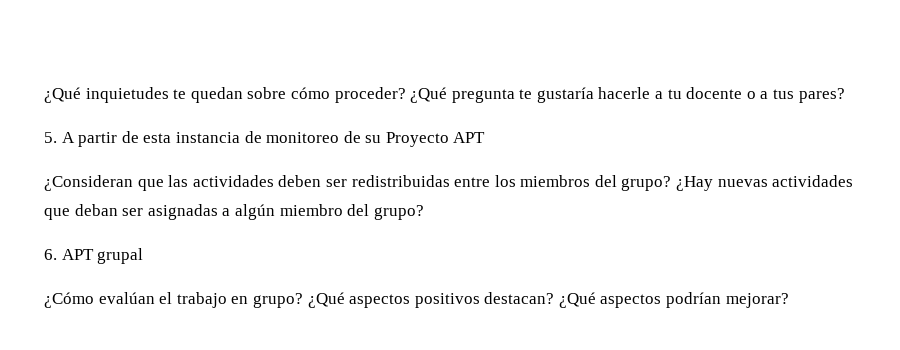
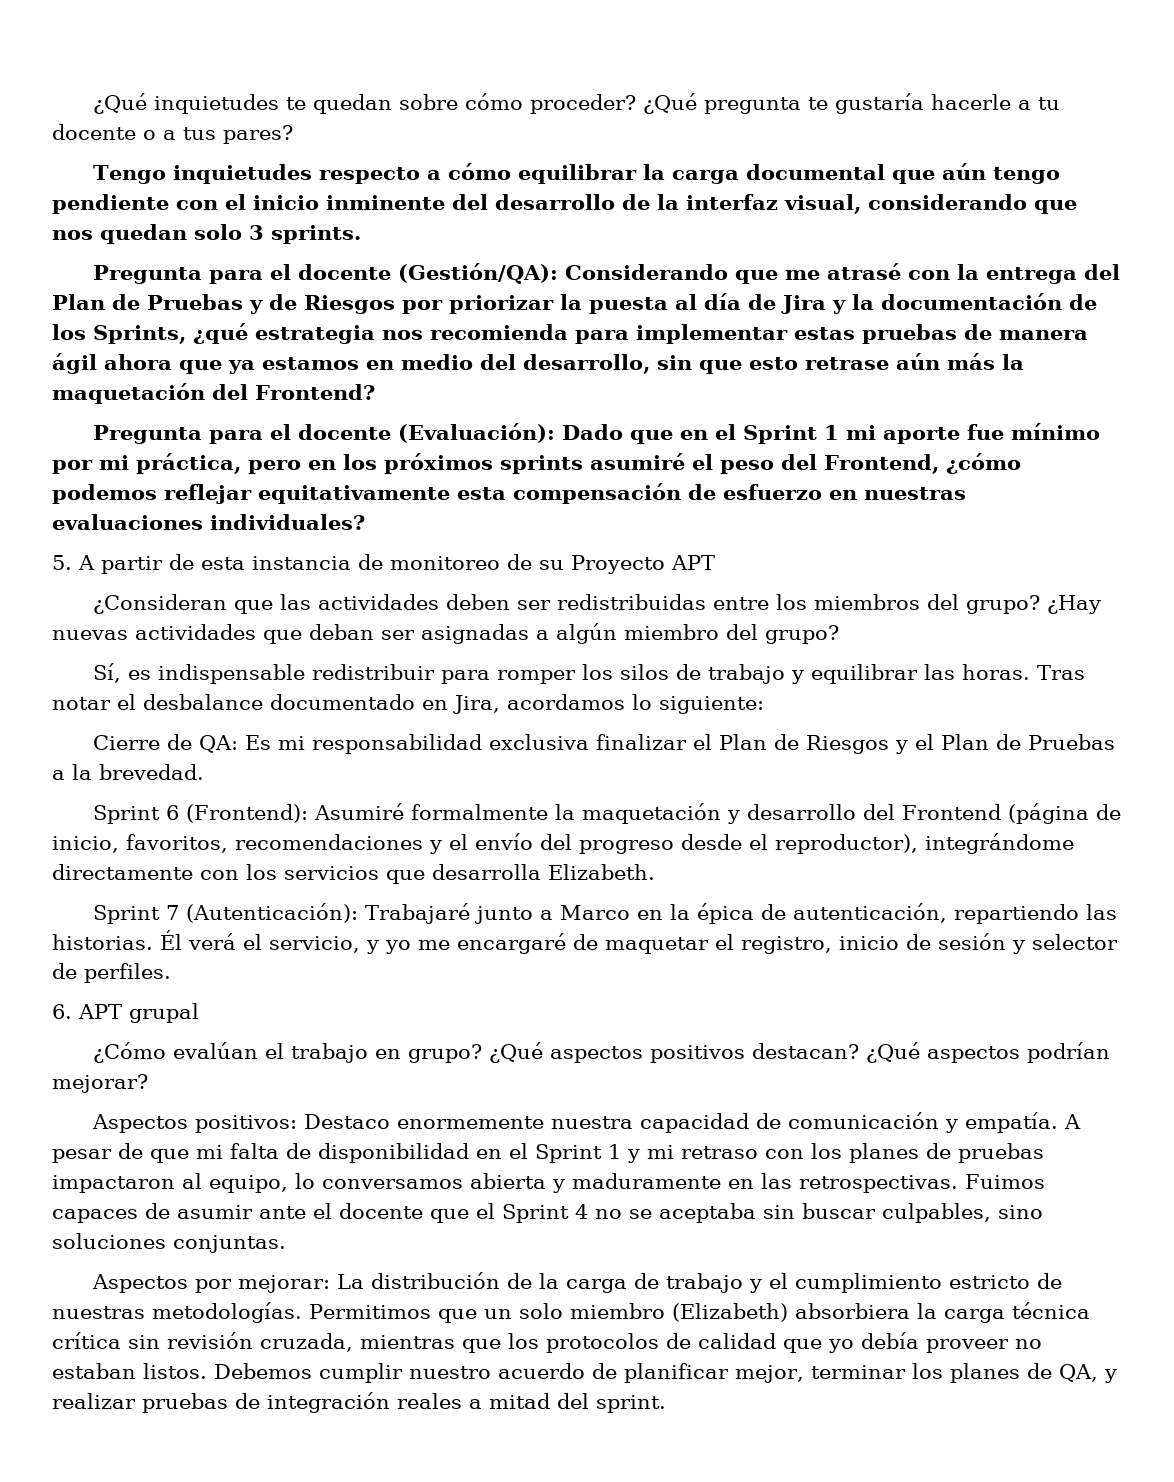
(845, 95) none -> [93,163,1061,184] [52,194,1077,214] [52,224,361,244] [93,263,1121,284] [52,293,1097,314] [52,323,1088,344] [52,353,1024,374] [52,383,375,404] [93,423,1101,444] [52,453,1021,474] [52,483,966,504] [52,514,365,530] // Tengo inquietudes respecto a cómo equilibrar la carga documental que aún tengo pendiente con el inicio inminente del desarrollo de la interfaz visual, considerando que nos quedan solo 3 sprints. // Pregunta para el docente (Gestión/QA): Considerando que me atrasé con la entrega del Plan de Pruebas y de Riesgos por priorizar la puesta al día de Jira y la documentación de los Sprints, ¿qué estrategia nos recomienda para implementar estas pruebas de manera ágil ahora que ya estamos en medio del desarrollo, sin que esto retrase aún más la maquetación del Frontend? // Pregunta para el docente (Evaluación): Dado que en el Sprint 1 mi aporte fue mínimo por mi práctica, pero en los próximos sprints asumiré el peso del Frontend, ¿cómo podemos reflejar equitativamente esta compensación de esfuerzo en nuestras evaluaciones individuales?
(424, 212) none -> [93,663,1086,684] [52,694,764,714] [93,734,1116,754] [52,764,204,780] [93,803,1122,824] [52,833,1074,854] [52,864,655,884] [93,903,1118,924] [52,930,1118,954] [52,963,171,983] // Sí, es indispensable redistribuir para romper los silos de trabajo y equilibrar las horas. Tras notar el desbalance documentado en Jira, acordamos lo siguiente: // Cierre de QA: Es mi responsabilidad exclusiva finalizar el Plan de Riesgos y el Plan de Pruebas a la brevedad. // Sprint 6 (Frontend): Asumiré formalmente la maquetación y desarrollo del Frontend (página de inicio, favoritos, recomendaciones y el envío del progreso desde el reproductor), integrándome directamente con los servicios que desarrolla Elizabeth. // Sprint 7 (Autenticación): Trabajaré junto a Marco en la épica de autenticación, repartiendo las historias. Él verá el servicio, y yo me encargaré de maquetar el registro, inicio de sesión y selector de perfiles.
(789, 300) none -> [92,1112,1082,1133] [52,1143,1044,1163] [52,1173,1045,1193] [52,1203,1043,1223] [52,1233,286,1253] [92,1272,1063,1293] [52,1302,1090,1323] [52,1332,1042,1353] [52,1363,1117,1383] [52,1392,666,1413] // Aspectos positivos: Destaco enormemente nuestra capacidad de comunicación y empatía. A pesar de que mi falta de disponibilidad en el Sprint 1 y mi retraso con los planes de pruebas impactaron al equipo, lo conversamos abierta y maduramente en las retrospectivas. Fuimos capaces de asumir ante el docente que el Sprint 4 no se aceptaba sin buscar culpables, sino soluciones conjuntas. // Aspectos por mejorar: La distribución de la carga de trabajo y el cumplimiento estricto de nuestras metodologías. Permitimos que un solo miembro (Elizabeth) absorbiera la carga técnica crítica sin revisión cruzada, mientras que los protocolos de calidad que yo debía proveer no estaban listos. Debemos cumplir nuestro acuerdo de planificar mejor, terminar los planes de QA, y realizar pruebas de integración reales a mitad del sprint.

